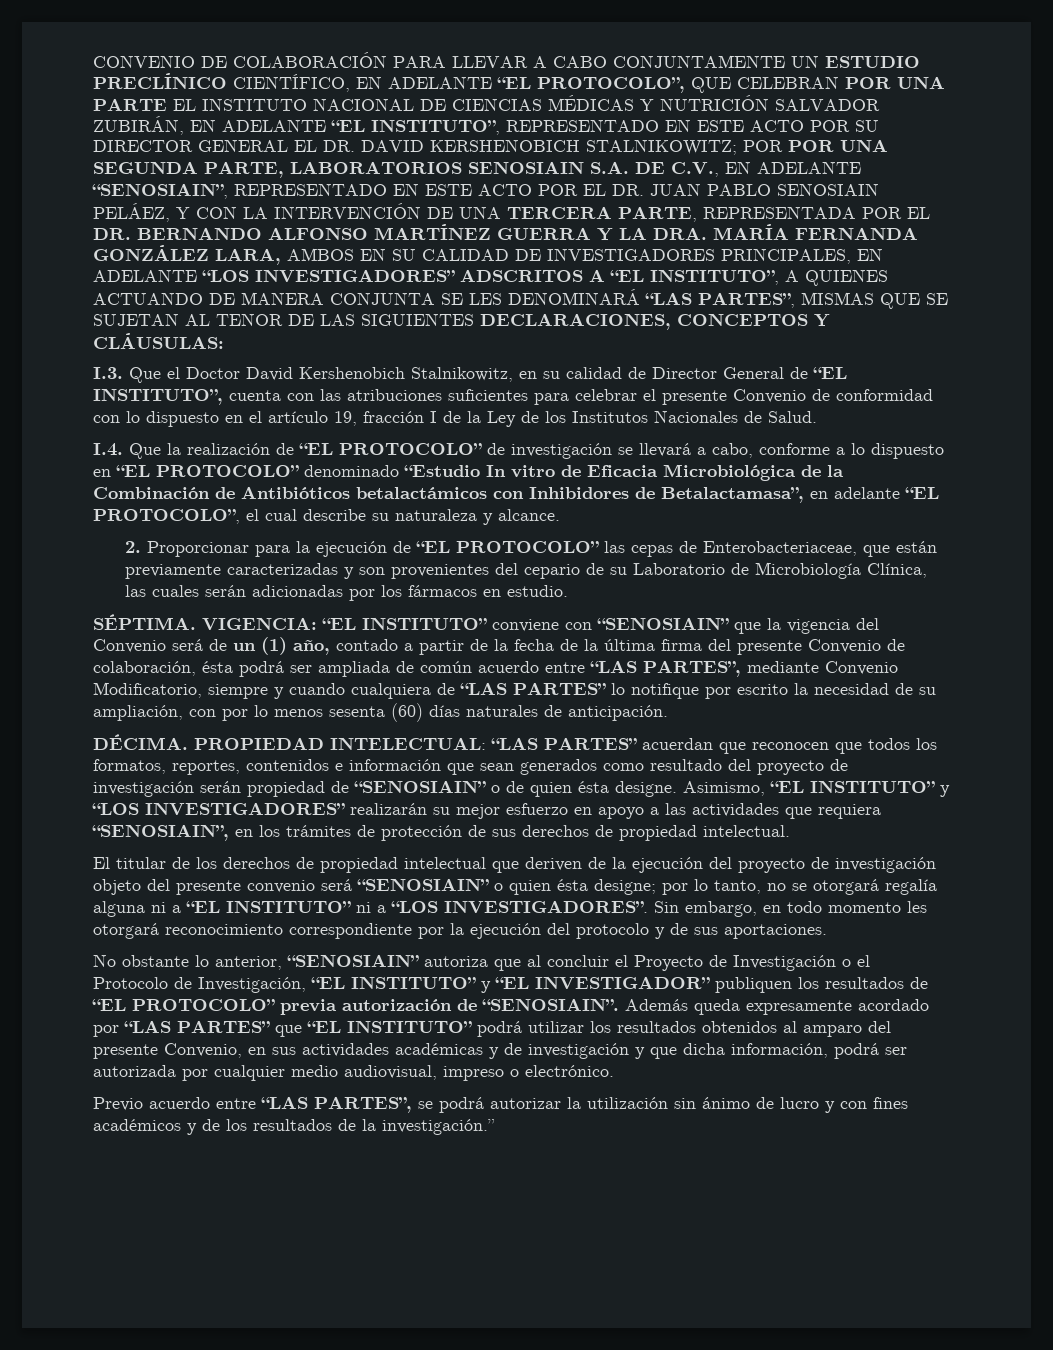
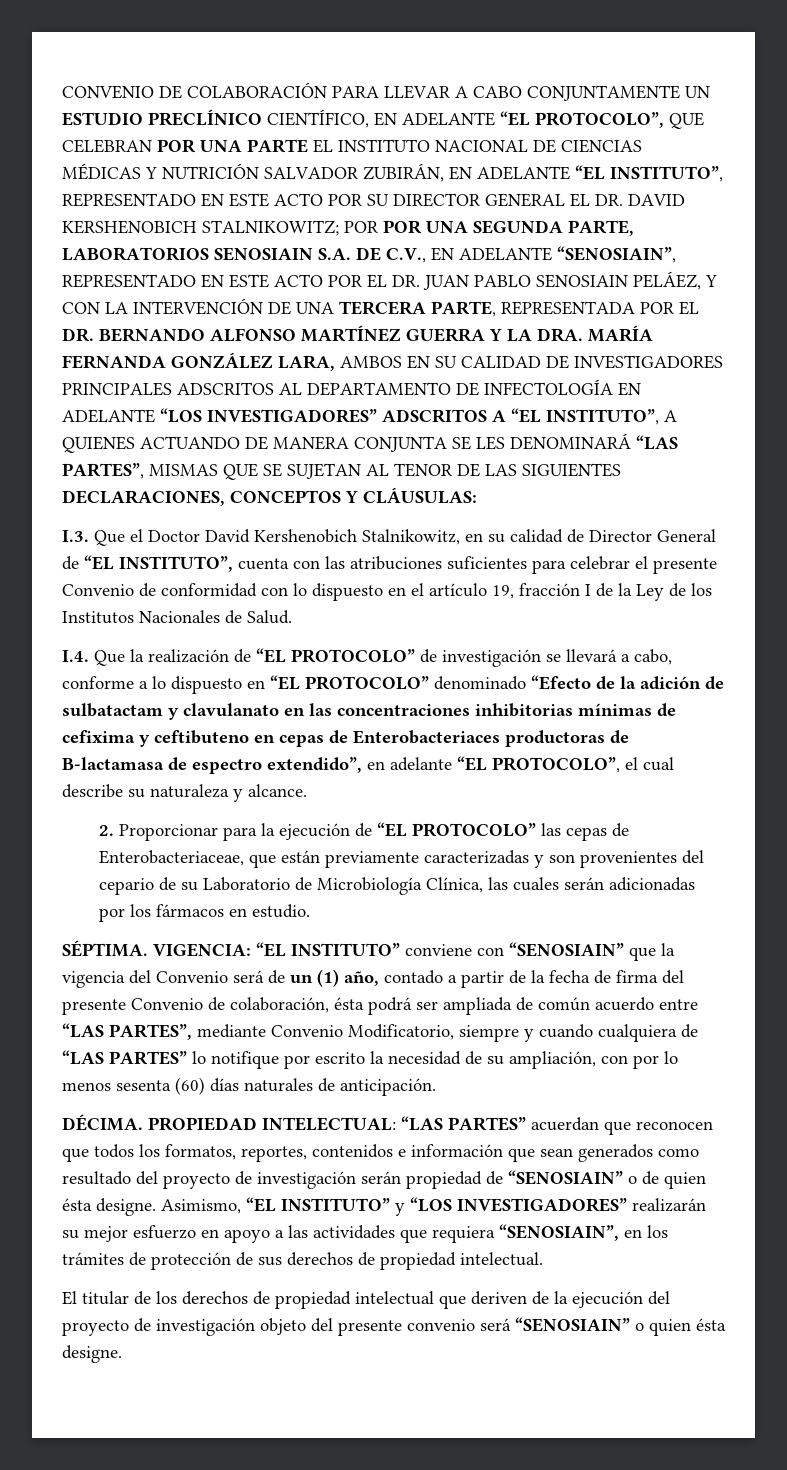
[721,248,851,264] PRINCIPALES, -> [62,379,613,396] PRINCIPALES ADSCRITOS AL DEPARTAMENTO DE INFECTOLOGÍA
[404,464,844,481] [93,486,804,503] “Estudio In vitro de Eficacia Microbiológica de la Combinación de Antibióticos betalactámicos con Inhibidores de Betalactamasa”, -> [531,675,724,690] [62,703,676,720] [62,730,629,747] [62,757,362,774] “Efecto de la adición de sulbatactam y clavulanato en las concentraciones inhibitorias mínimas de cefixima y ceftibuteno en cepas de Enterobacteriaces productoras de B-lactamasa de espectro extendido”,
[584,639,655,651] la última -> (611, 977) none
[594,879,937,895] [93,900,927,917] [93,923,827,939] [93,954,870,971] [93,976,928,993] [92,998,929,1015] [93,1020,891,1037] [93,1043,907,1059] [93,1065,614,1081] [93,1096,908,1113] [93,1119,495,1135] designe; por lo tanto, no se otorgará regalía alguna ni a “EL INSTITUTO” ni a “LOS INVESTIGADORES”. Sin embargo, en todo momento les otorgará reconocimiento correspondiente por la ejecución del protocolo y de sus aportaciones. // No obstante lo anterior, “SENOSIAIN” autoriza que al concluir el Proyecto de Investigación o el Protocolo de Investigación, “EL INSTITUTO” y “EL INVESTIGADOR” publiquen los resultados de “EL PROTOCOLO” previa autorización de “SENOSIAIN”. Además queda expresamente acordado por “LAS PARTES” que “EL INSTITUTO” podrá utilizar los resultados obtenidos al amparo del presente Convenio, en sus actividades académicas y de investigación y que dicha información, podrá ser autorizada por cualquier medio audiovisual, impreso o electrónico. // Previo acuerdo entre “LAS PARTES”, se podrá autorizar la utilización sin ánimo de lucro y con fines académicos y de los resultados de la investigación.” -> [62,1345,122,1363] designe.

